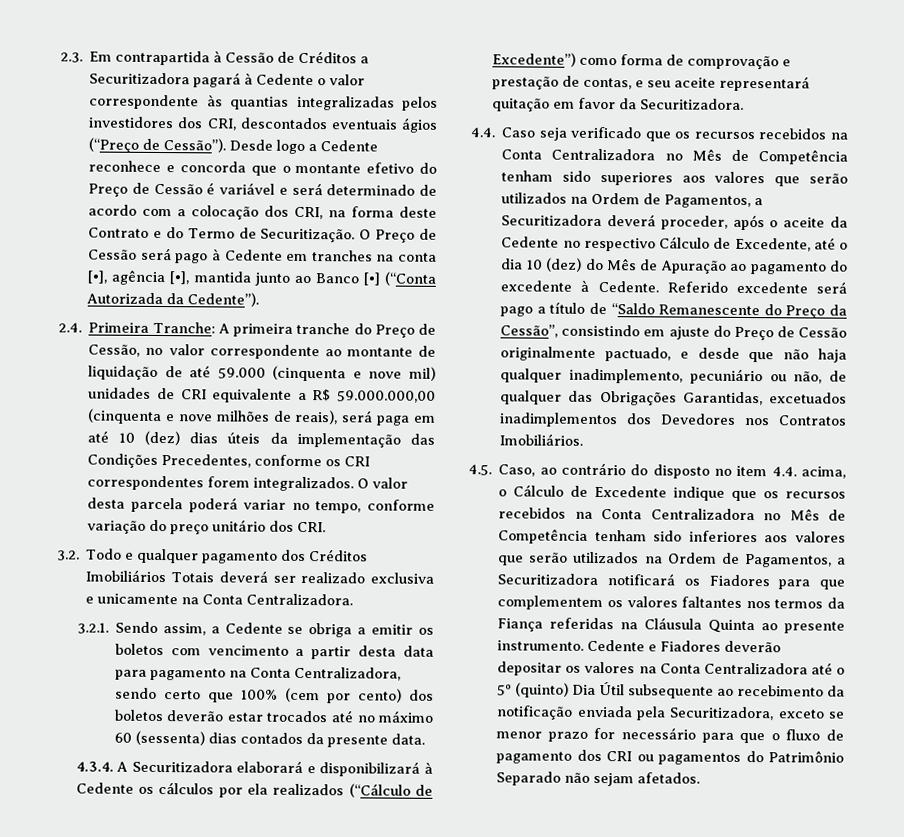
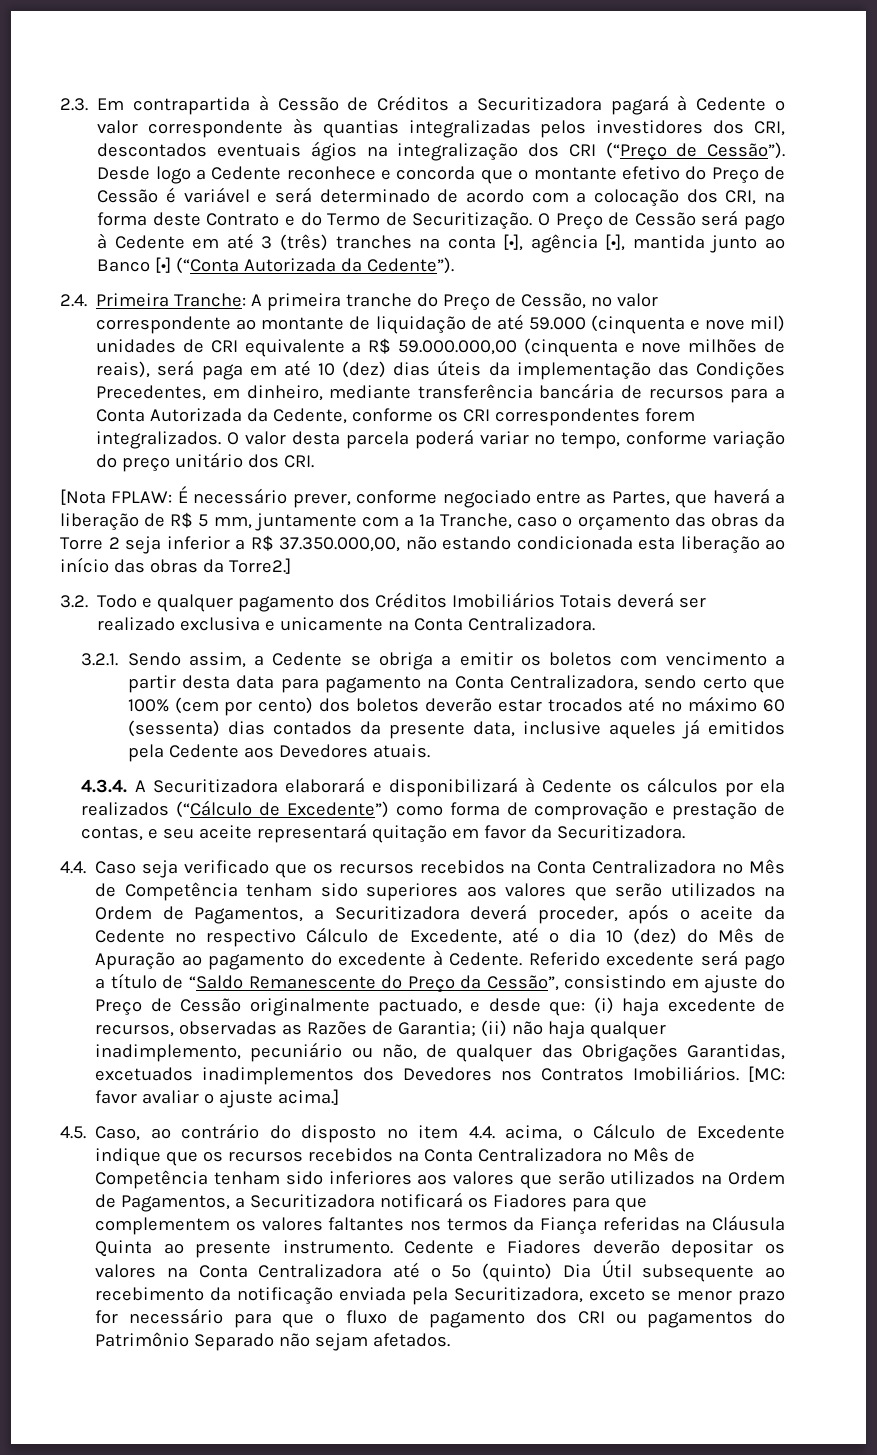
(438, 125) none -> [366,143,596,161] na integralização dos CRI
(309, 257) none -> [226,233,329,251] até 3 (três)
(252, 461) none -> [212,383,785,403] [96,408,348,424] em dinheiro, mediante transferência bancária de recursos para a Conta Autorizada da Cedente,
(327, 527) none -> [60,486,785,508] [60,512,785,531] [60,535,785,554] [60,557,291,574] // [Nota FPLAW: É necessário prever, conforme negociado entre as Partes, que haverá a liberação de R$ 5 mm, juntamente com a 1ª Tranche, caso o orçamento das obras da Torre 2 seja inferior a R$ 37.350.000,00, não estando condicionada esta liberação ao início das obras da Torre2.]
[390,733,425,745] data. -> [472,719,785,739] [127,744,430,762] data, inclusive aqueles já emitidos pela Cedente aos Devedores atuais.
[748,352,775,363] que -> [549,997,785,1016] [95,1020,508,1037] que: (i) haja excedente de recursos, observadas as Razões de Garantia; (ii)
(584, 439) none -> [748,1066,785,1082] [95,1089,340,1108] [MC: favor avaliar o ajuste acima.]

